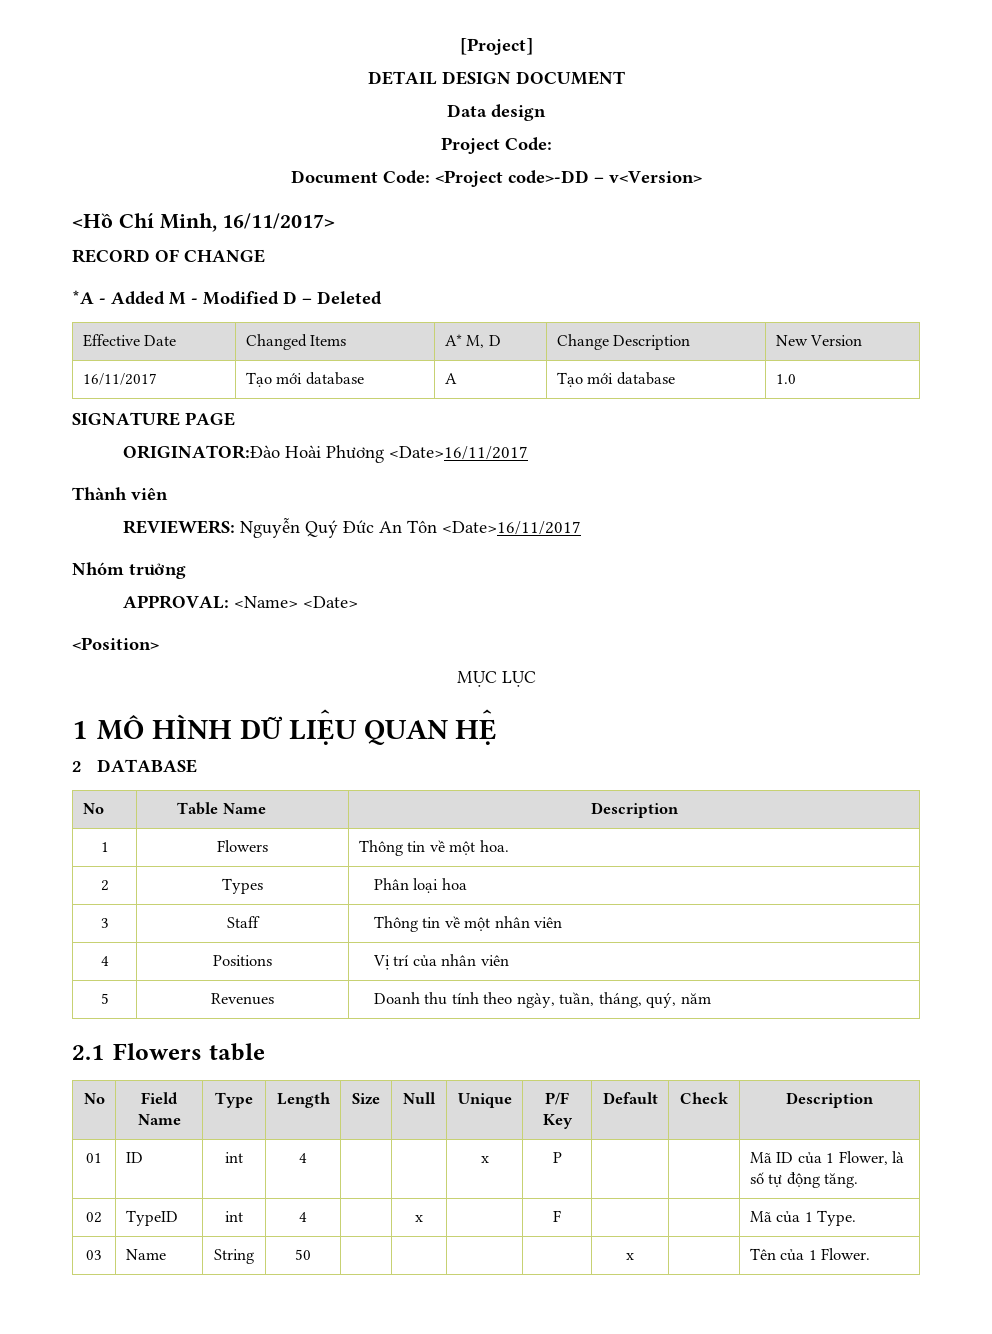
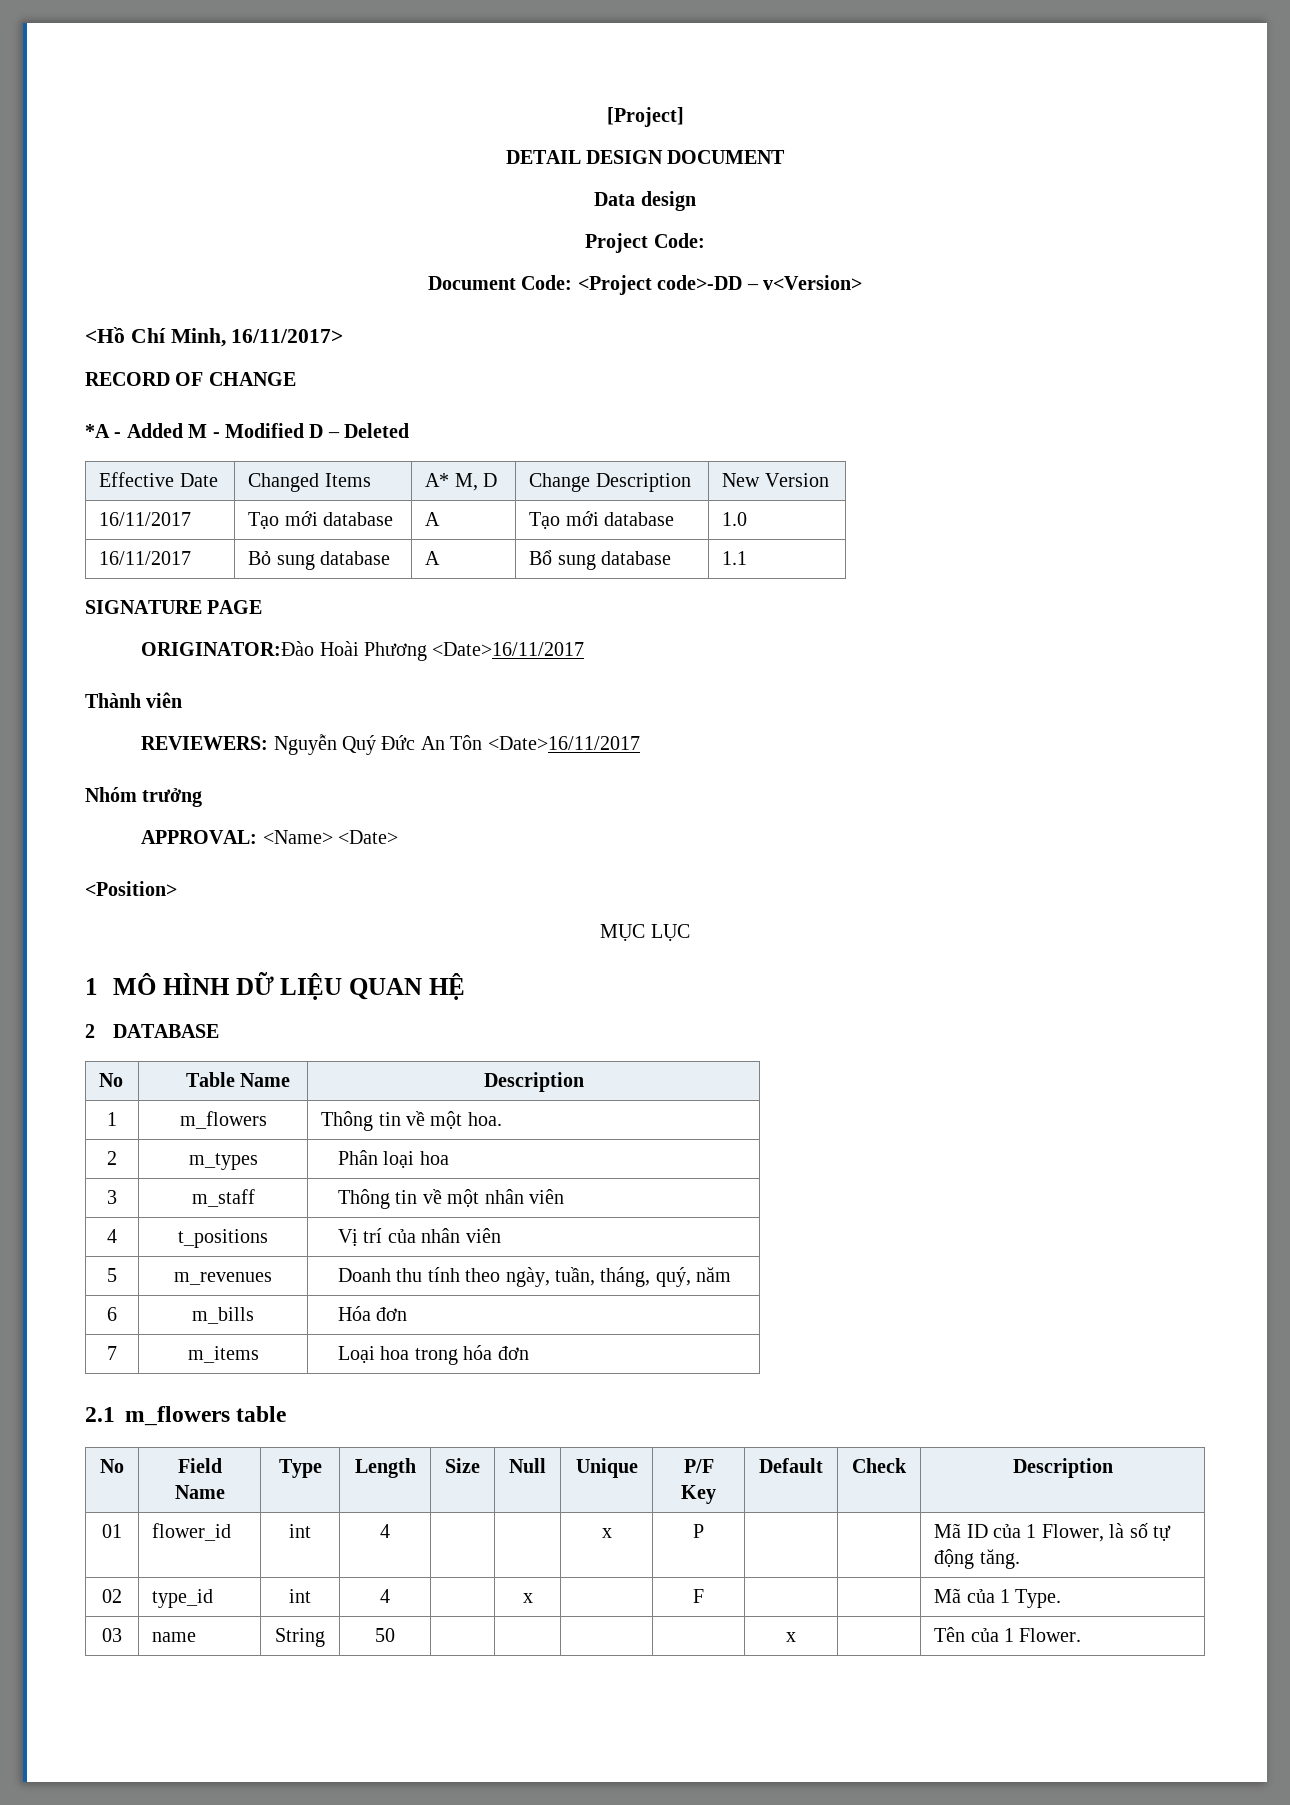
(796, 379) none -> [99,551,192,565] [248,551,390,570] [425,551,441,565] [529,550,671,570] [722,551,748,565] // 16/11/2017 | Bỏ sung database | A | Bổ sung database | 1.1
[217,840,268,852] Flowers -> [179,1111,267,1129] m_flowers
[222,878,263,894] Types -> [188,1153,258,1170] m_types
[227,916,260,928] Staff -> [191,1189,255,1207] m_staff
[213,955,272,966] Positions -> [178,1229,268,1248] t_positions
[211,993,274,1005] Revenues -> [174,1272,272,1285] m_revenues
(711, 998) none -> [107,1307,117,1321] [192,1307,254,1324] [338,1306,408,1321] [107,1346,117,1360] [187,1346,259,1363] [338,1345,529,1365] // 6 | m_bills | Hóa đơn // 7 | m_items | Loại hoa trong hóa đơn
[113,1043,203,1060] Flowers -> [125,1406,230,1426] m_flowers
[125,1152,143,1163] ID -> [152,1523,232,1541] flower_id
[125,1210,178,1226] TypeID -> [152,1589,214,1608] type_id
[125,1249,166,1260] Name -> [152,1632,197,1642] name

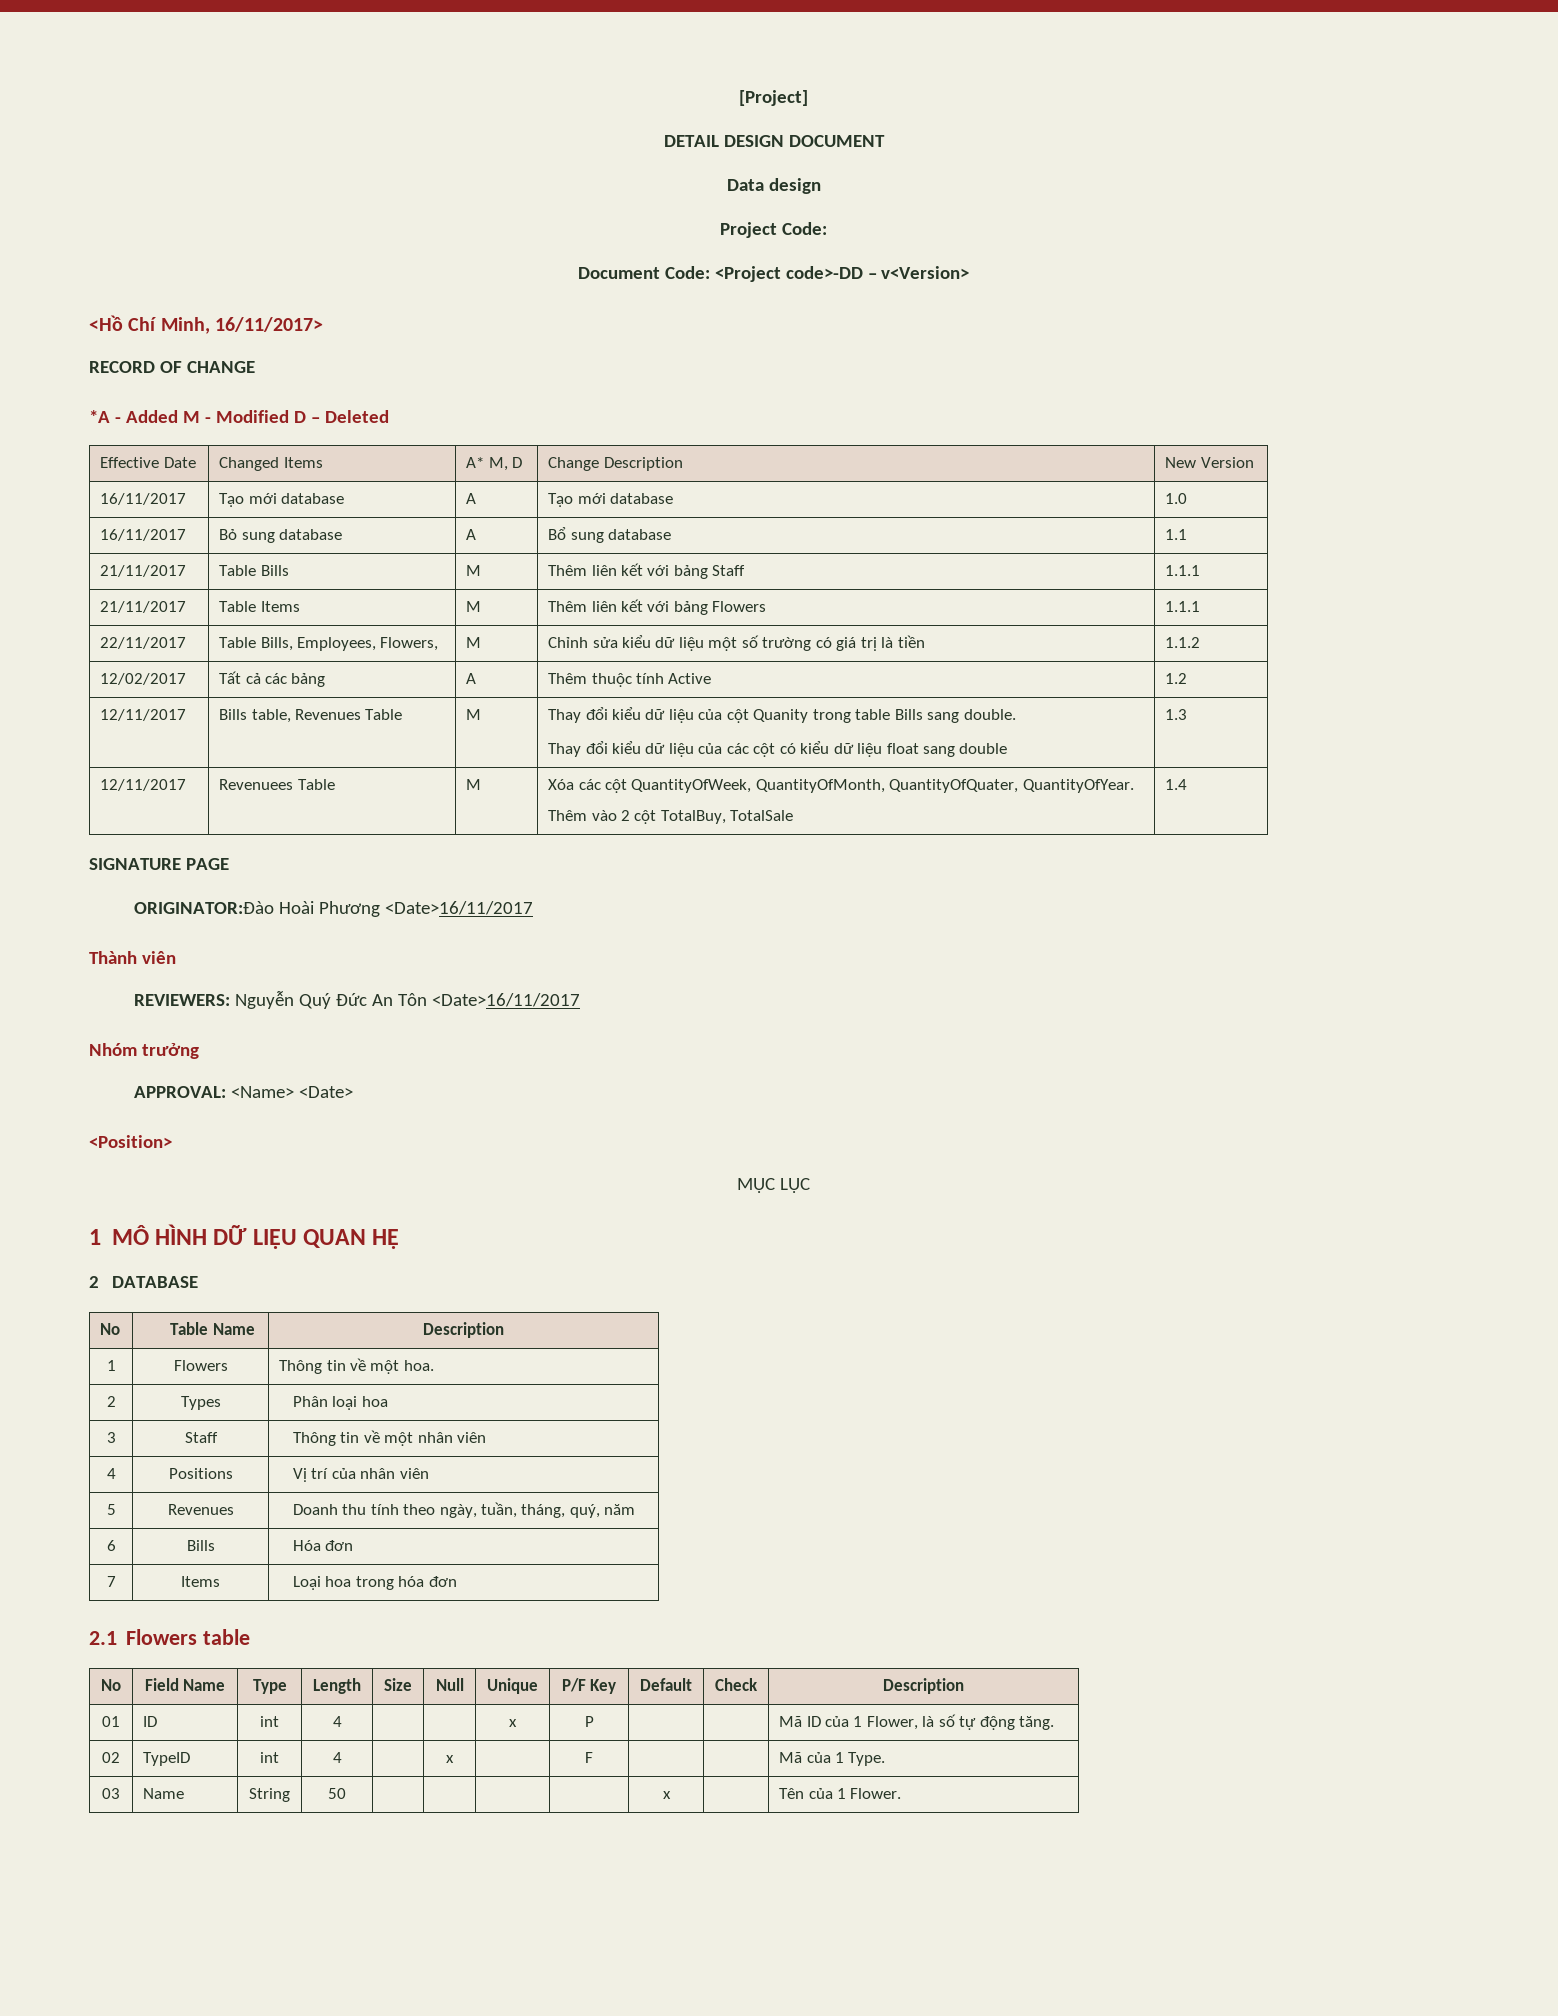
(748, 558) none -> [100,565,187,577] [219,565,289,576] [466,565,482,576] [548,563,746,579] [1165,565,1201,576] [100,601,187,613] [219,601,300,612] [466,601,482,612] [548,599,767,615] [1165,601,1201,612] [100,637,187,649] [219,637,439,651] [466,637,482,648] [548,635,925,651] [1165,637,1201,648] [100,673,187,685] [219,671,326,687] [466,673,477,684] [548,673,712,687] [1165,673,1188,684] [100,709,187,721] [219,709,403,723] [466,709,482,720] [548,707,1016,723] [548,741,1008,757] [1165,709,1188,720] [100,779,187,791] [219,779,335,790] [466,779,482,790] [548,779,1134,793] [548,810,794,824] [1165,779,1188,790] // 21/11/2017 | Table Bills | M | Thêm liên kết với bảng Staff | 1.1.1 // 21/11/2017 | Table Items | M | Thêm liên kết với bảng Flowers | 1.1.1 // 22/11/2017 | Table Bills, Employees, Flowers, | M | Chỉnh sửa kiểu dữ liệu một số trường có giá trị là tiền | 1.1.2 // 12/02/2017 | Tất cả các bảng | A | Thêm thuộc tính Active | 1.2 // 12/11/2017 | Bills table, Revenues Table | M | Thay đổi kiểu dữ liệu của cột Quanity trong table Bills sang double. // Thay đổi kiểu dữ liệu của các cột có kiểu dữ liệu float sang double | 1.3 // 12/11/2017 | Revenuees Table | M | Xóa các cột QuantityOfWeek, QuantityOfMonth, QuantityOfQuater, QuantityOfYear. // Thêm vào 2 cột TotalBuy, TotalSale | 1.4
[179,1111,267,1129] m_flowers -> [173,1360,228,1371] Flowers
[188,1153,258,1170] m_types -> [180,1396,221,1410] Types
[191,1189,255,1207] m_staff -> [184,1432,218,1443] Staff
[178,1229,268,1248] t_positions -> [168,1468,233,1479] Positions
[174,1272,272,1285] m_revenues -> [167,1504,234,1515] Revenues
[192,1307,254,1324] m_bills -> [186,1540,215,1551] Bills
[187,1346,259,1363] m_items -> [181,1576,220,1587] Items
[125,1406,230,1426] m_flowers -> [126,1629,198,1645] Flowers
[152,1523,232,1541] flower_id -> [143,1716,158,1727] ID
[152,1589,214,1608] type_id -> [143,1752,191,1766] TypeID
[152,1632,197,1642] name -> [143,1788,185,1799] Name

